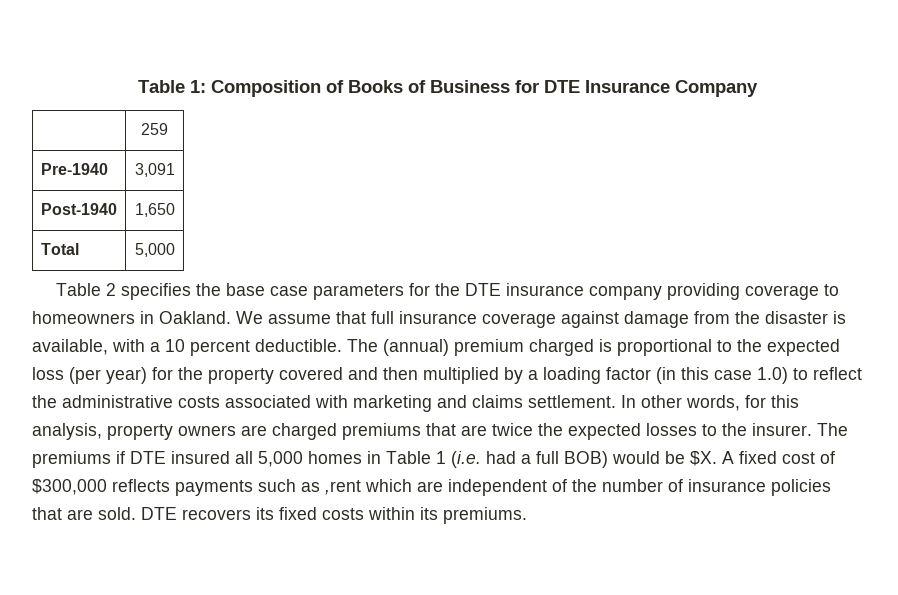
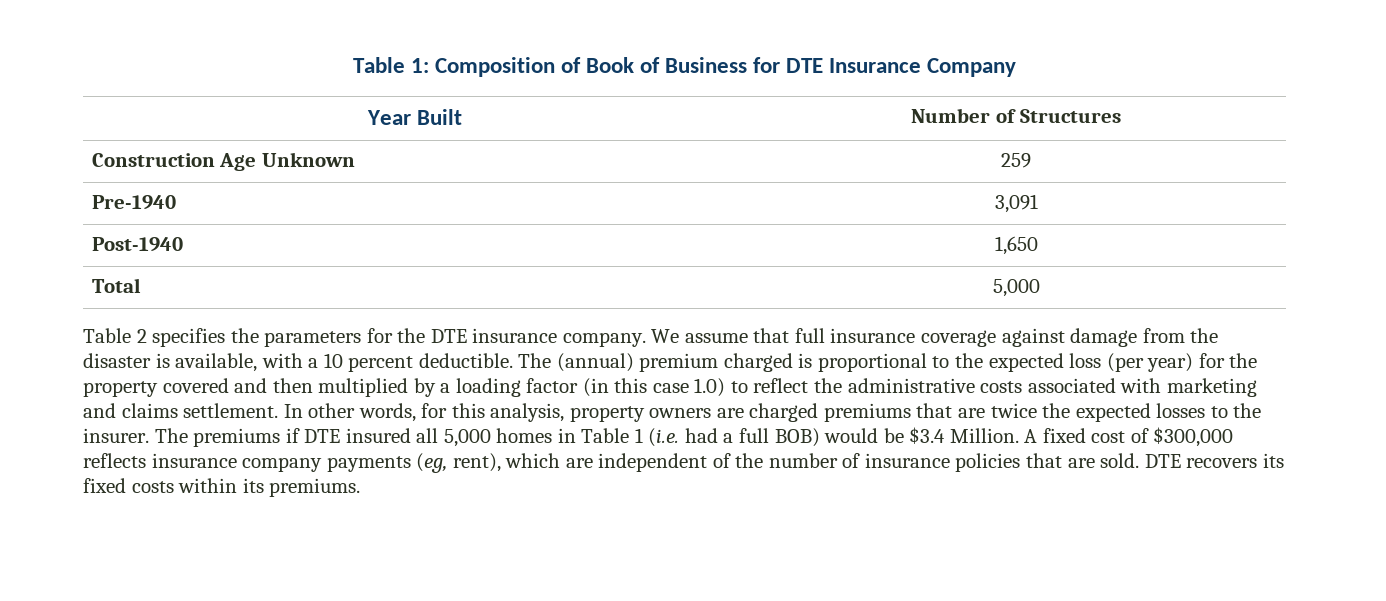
[347,80,403,93] Books -> [585,57,634,73] Book
(758, 88) none -> [366,109,463,125] [911,108,1121,123] [91,152,355,171] Year Built | Number of Structures // Construction Age Unknown
[226,283,309,296] base case -> (259, 335) none
[589,283,840,300] [32,311,231,324] company providing coverage to homeowners in Oakland. -> [562,332,646,347] company.
[690,451,717,466] $X. -> [909,427,1019,444] $3.4 Million.
[175,479,361,496] payments such as ,rent -> [151,453,501,473] insurance company payments (eg, rent),

